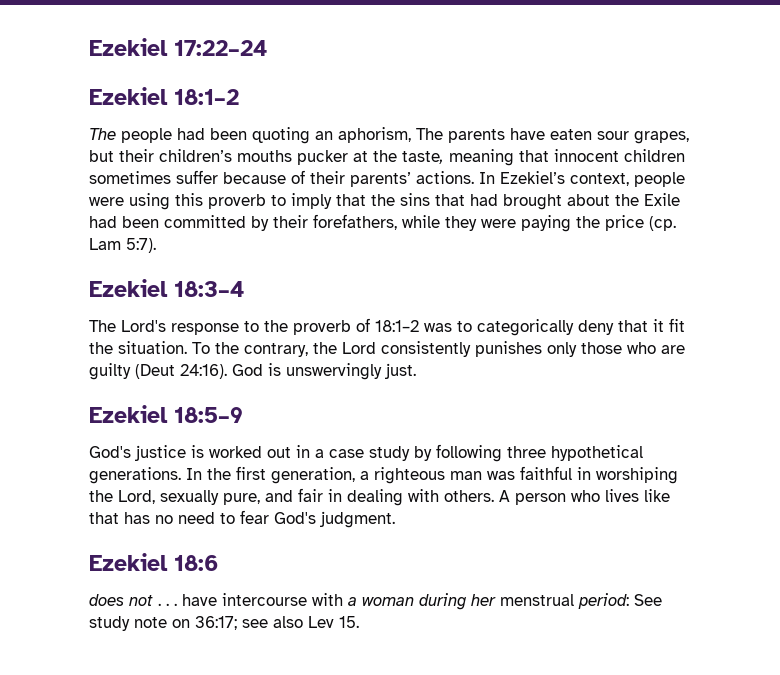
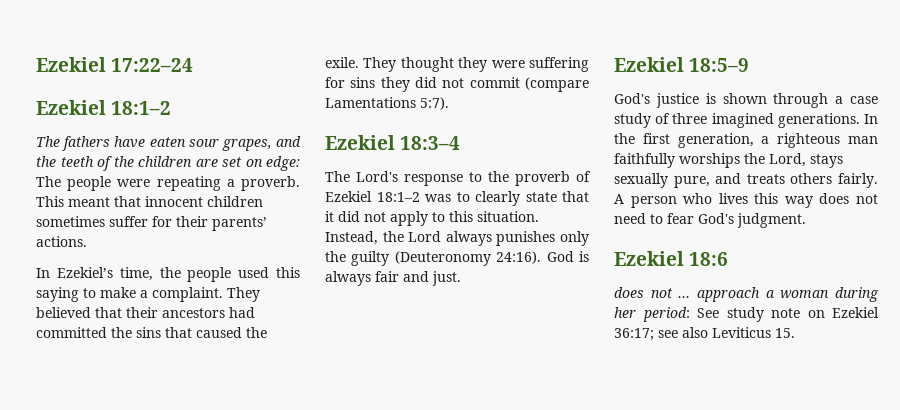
[121,127,689,144] [89,149,514,166] people had been quoting an aphorism, The parents have eaten sour grapes, but their children’s mouths pucker at the taste, meaning -> [62,136,301,151] [36,156,300,171] [36,176,300,191] [36,196,110,207] fathers have eaten sour grapes, and the teeth of the children are set on edge: The people were repeating a proverb. This meant
[223,170,305,184] because of -> [152,216,172,227] for
(474, 177) none -> (87, 241) //
[570,172,685,187] [89,193,680,210] [89,214,676,232] [89,238,121,250] context, people were using this proverb to imply that the sins that had brought about the Exile had been committed by their forefathers, while they were paying the price (cp. Lam -> [119,267,300,282] [36,287,260,302] [36,307,255,318] [36,327,267,338] [325,57,589,72] [325,77,589,92] [325,97,416,108] time, the people used this saying to make a complaint. They believed that their ancestors had committed the sins that caused the exile. They thought they were suffering for sins they did not commit (compare Lamentations
(370, 325) none -> [325,191,372,202] Ezekiel
[477,318,685,336] [89,341,308,357] categorically deny that it fit the situation. To the contrary, -> [475,191,589,206] [325,211,539,226] [325,231,378,245] clearly state that it did not apply to this situation. Instead,
[381,341,471,357] consistently -> [445,231,492,246] always
[581,342,685,354] [89,363,382,380] those who are guilty (Deut 24:16). God is unswervingly -> [325,251,589,266] [325,271,429,286] the guilty (Deuteronomy 24:16). God is always fair and
[209,444,643,462] worked out in a case study by following three hypothetical -> [722,93,878,108] [614,113,774,128] shown through a case study of three imagined
[487,466,678,484] was faithful in worshiping -> [614,153,740,168] faithfully worships
(155, 497) none -> [810,154,843,168] stays
[298,488,670,506] [89,512,173,524] fair in dealing with others. A person who lives like that has no -> [746,173,878,188] [614,193,878,208] treats others fairly. A person who lives this way does not
[158,593,343,606] . . . have intercourse with -> [678,287,760,302] … approach
[500,594,574,606] menstrual -> (636, 312) none
(190, 623) none -> [832,307,879,318] Ezekiel
[308,616,334,628] Lev -> [712,327,771,338] Leviticus

